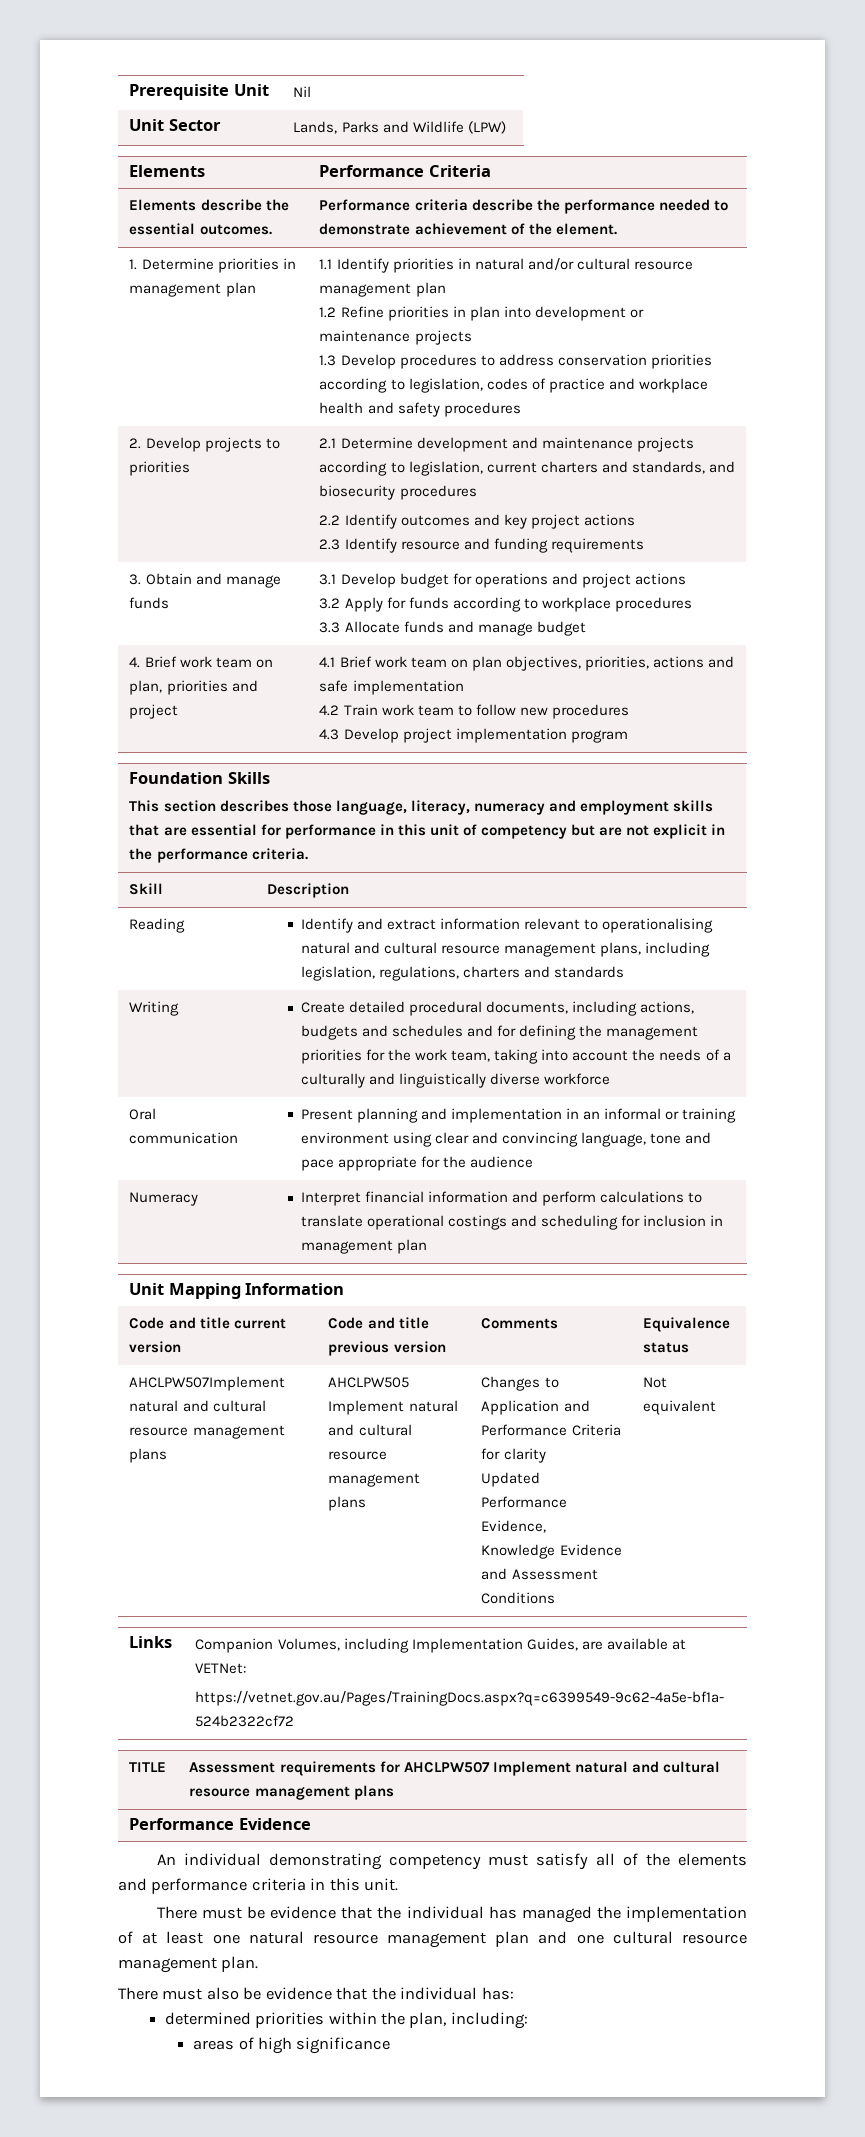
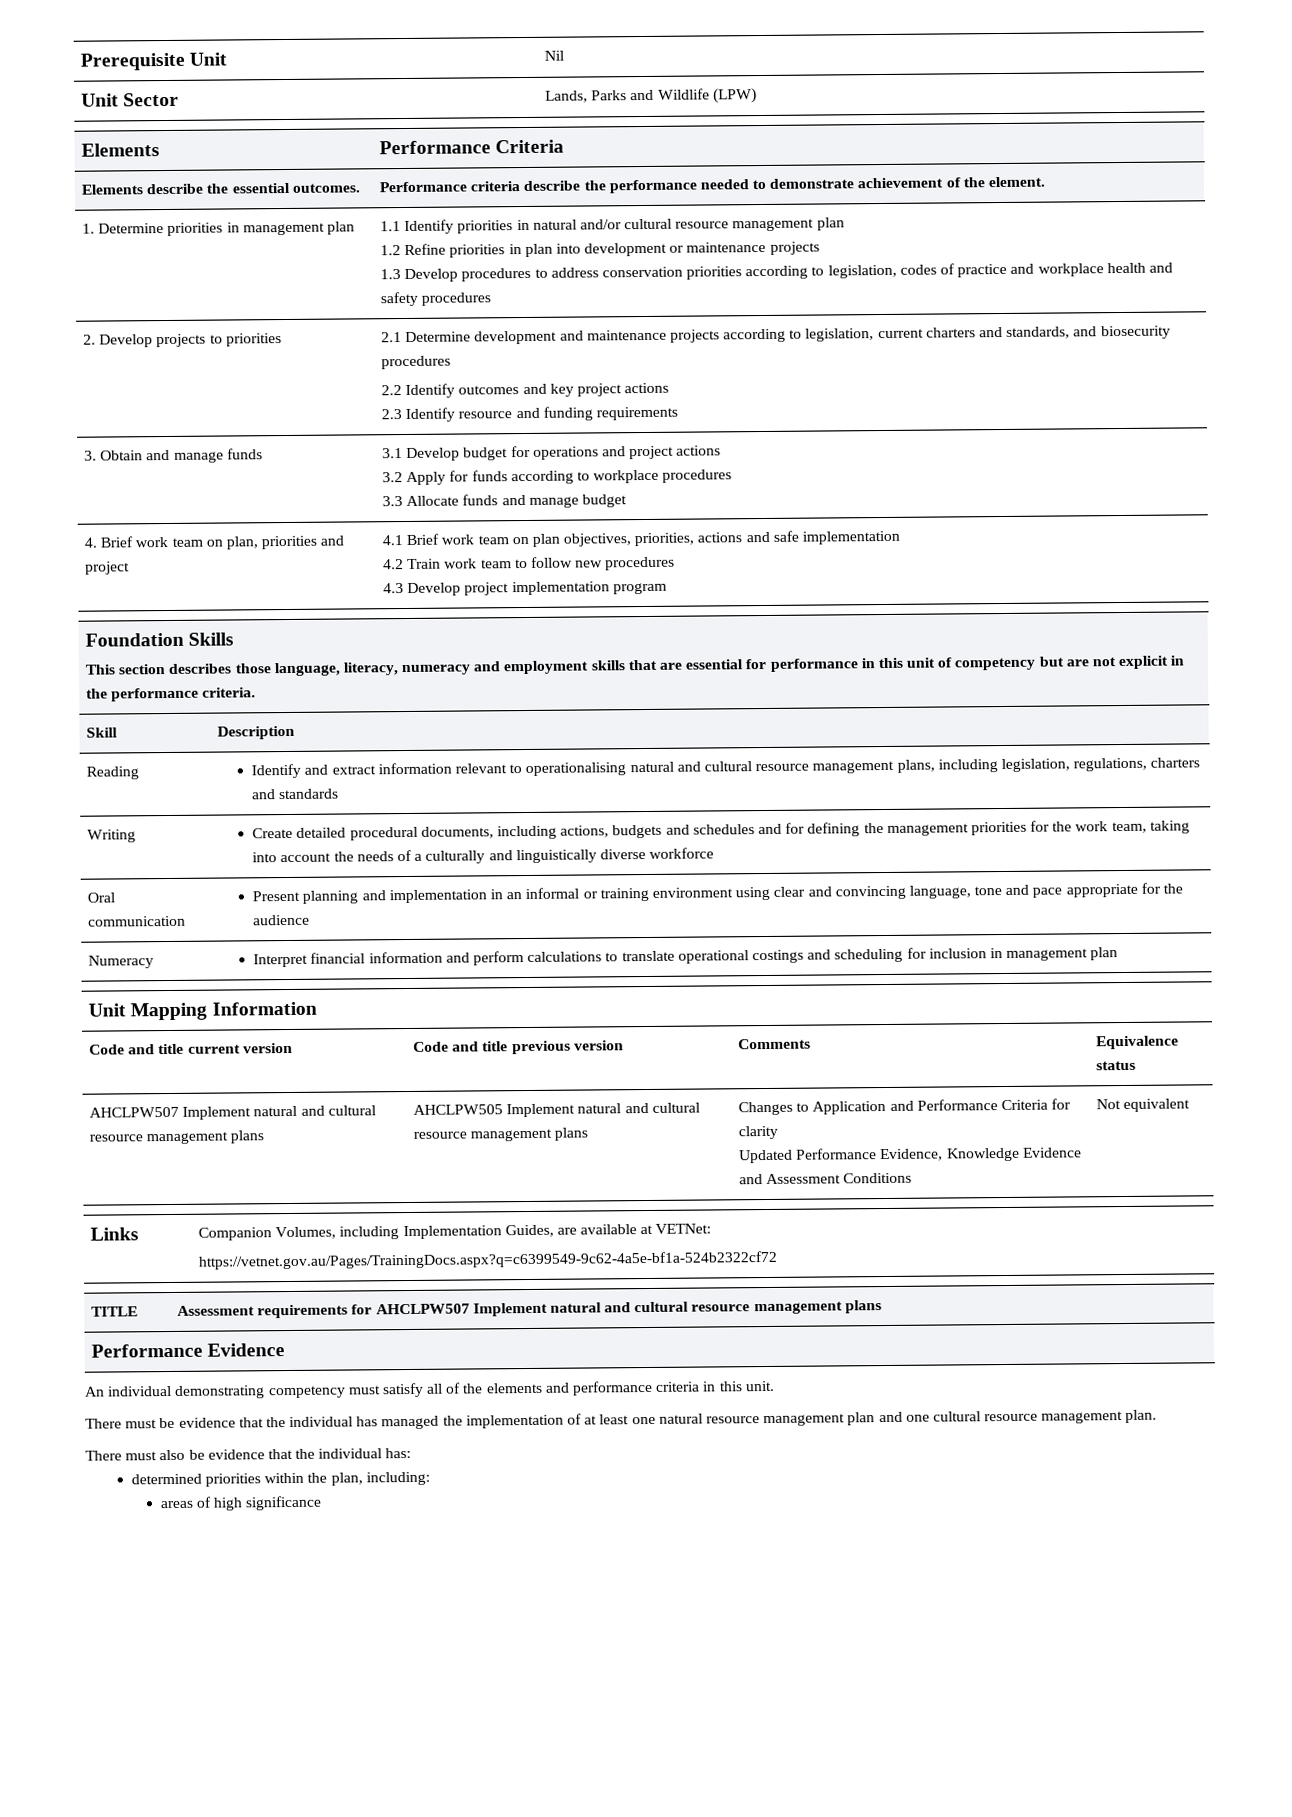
[129,1376,286,1391] AHCLPW507Implement -> [88,1106,252,1120] AHCLPW507 Implement

